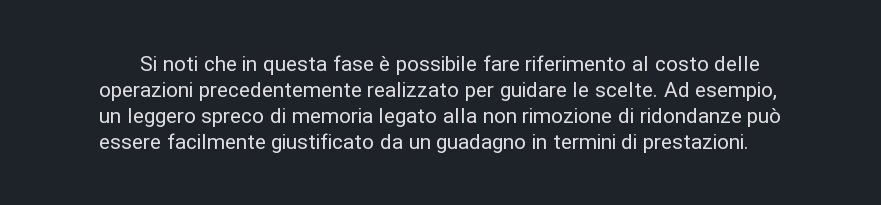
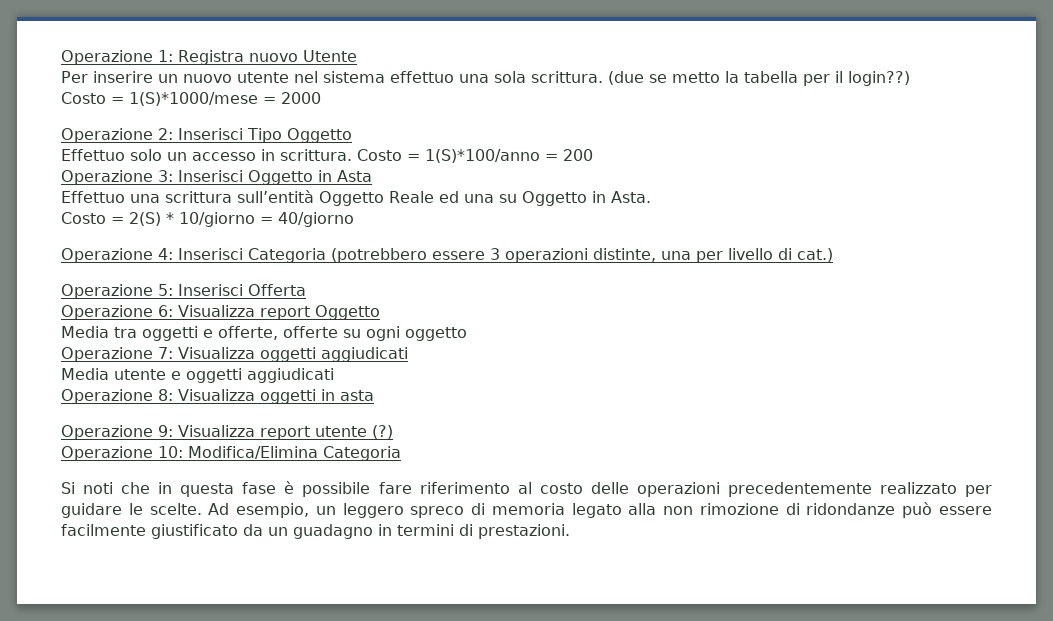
(140, 63) none -> [61,50,357,65] [61,71,910,86] [61,92,321,106] [61,128,352,143] [61,149,593,163] [61,170,372,185] [61,190,651,206] [61,212,354,227] [61,248,833,263] [61,284,306,299] [61,305,380,320] [61,326,467,341] [61,347,408,362] [61,368,334,383] [61,389,374,404] [61,425,393,440] [61,446,401,461] Operazione 1: Registra nuovo Utente // Per inserire un nuovo utente nel sistema effettuo una sola scrittura. (due se metto la tabella per il login??) // Costo = 1(S)*1000/mese = 2000 // Operazione 2: Inserisci Tipo Oggetto // Effettuo solo un accesso in scrittura. Costo = 1(S)*100/anno = 200 // Operazione 3: Inserisci Oggetto in Asta // Effettuo una scrittura sull’entità Oggetto Reale ed una su Oggetto in Asta. // Costo = 2(S) * 10/giorno = 40/giorno // Operazione 4: Inserisci Categoria (potrebbero essere 3 operazioni distinte, una per livello di cat.) // Operazione 5: Inserisci Offerta // Operazione 6: Visualizza report Oggetto // Media tra oggetti e offerte, offerte su ogni oggetto // Operazione 7: Visualizza oggetti aggiudicati // Media utente e oggetti aggiudicati // Operazione 8: Visualizza oggetti in asta // Operazione 9: Visualizza report utente (?) // Operazione 10: Modifica/Elimina Categoria //

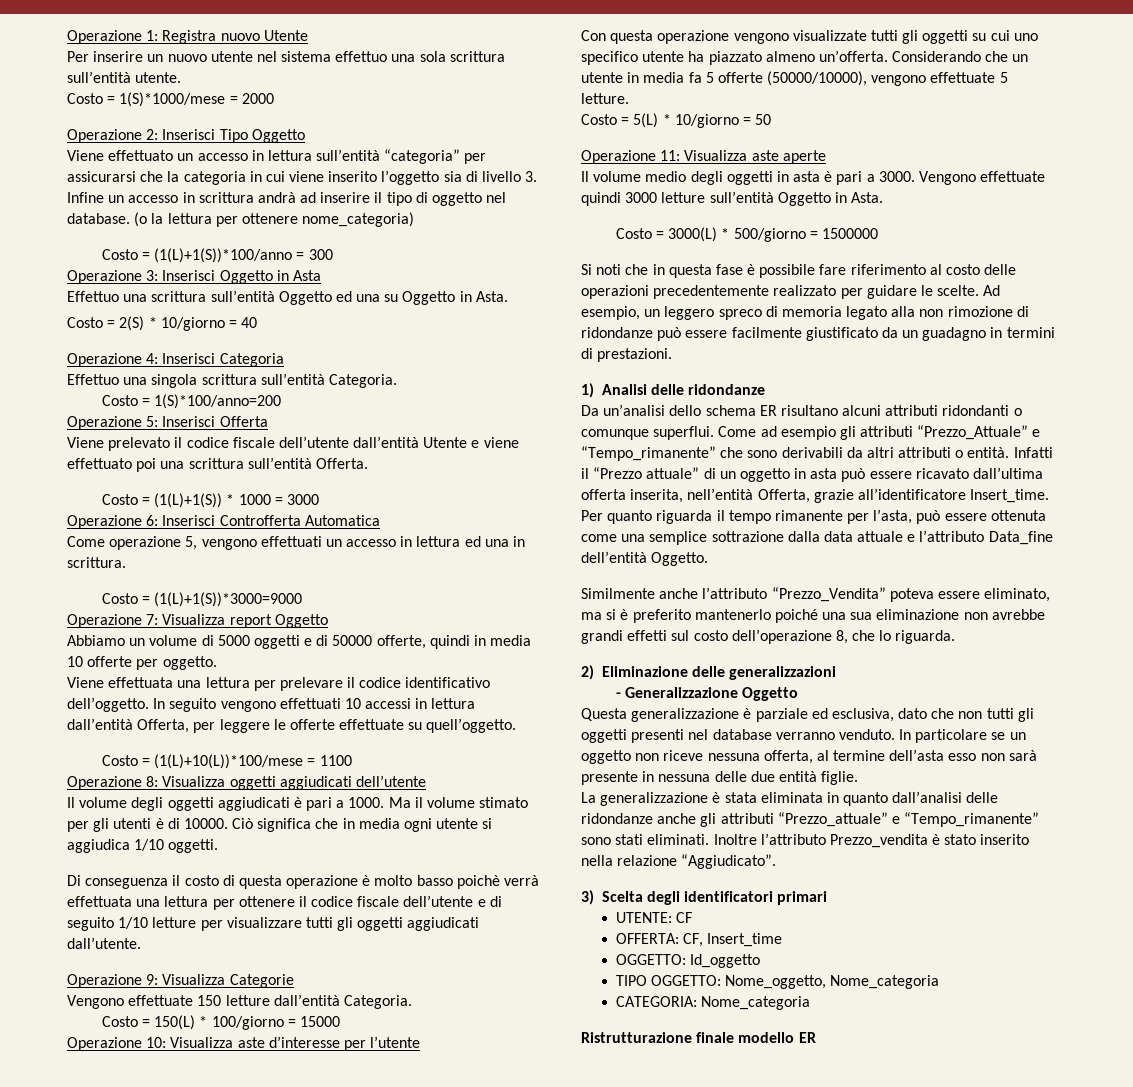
[531,71,910,86] scrittura. (due se metto la tabella per il login??) -> [449,51,505,62] [67,71,182,83] scrittura sull’entità utente.
[61,149,593,163] Effettuo solo un accesso in scrittura. Costo = 1(S)*100/anno = 200 -> [67,149,487,164] [67,170,538,185] [67,192,507,206] [67,212,415,227] [101,248,333,263] Viene effettuato un accesso in lettura sull’entità “categoria” per assicurarsi che la categoria in cui viene inserito l’oggetto sia di livello 3. Infine un accesso in scrittura andrà ad inserire il tipo di oggetto nel database. (o la lettura per ottenere nome_categoria) // Costo = (1(L)+1(S))*100/anno = 300
[389,191,434,203] Reale -> (332, 298) none
[278,212,354,227] 40/giorno -> [241,317,258,328] 40
[331,248,833,263] [61,284,306,299] [61,305,380,320] [61,326,467,341] [61,347,408,362] [61,368,334,383] [61,389,374,404] [61,425,393,440] [61,446,401,461] (potrebbero essere 3 operazioni distinte, una per livello di cat.) // Operazione 5: Inserisci Offerta // Operazione 6: Visualizza report Oggetto // Media tra oggetti e offerte, offerte su ogni oggetto // Operazione 7: Visualizza oggetti aggiudicati // Media utente e oggetti aggiudicati // Operazione 8: Visualizza oggetti in asta // Operazione 9: Visualizza report utente (?) // Operazione 10: Modifica/Elimina Categoria -> [67,373,397,388] [101,394,282,409] [67,416,268,430] [67,436,519,451] [67,457,368,472] [101,493,320,508] [67,515,380,529] [67,536,526,550] [67,557,126,568] [101,592,303,607] [67,614,328,628] [67,635,532,649] [67,656,217,670] [67,677,491,691] [67,697,476,712] [67,718,517,733] [101,754,352,769] [67,775,426,790] [67,797,529,811] [67,818,493,832] [67,839,219,853] [67,875,540,889] [67,895,502,910] [67,917,480,931] [67,937,141,949] [67,974,294,988] [67,994,412,1009] [101,1015,341,1030] [67,1036,421,1051] [581,30,1038,44] [581,50,1029,65] [581,71,1008,86] [581,93,629,104] [581,113,772,128] [581,150,826,164] [581,171,1046,185] [581,191,884,206] [615,227,879,242] // Effettuo una singola scrittura sull’entità Categoria. // Costo = 1(S)*100/anno=200 // Operazione 5: Inserisci Offerta // Viene prelevato il codice fiscale dell’utente dall’entità Utente e viene effettuato poi una scrittura sull’entità Offerta. // Costo = (1(L)+1(S)) * 1000 = 3000 // Operazione 6: Inserisci Controfferta Automatica // Come operazione 5, vengono effettuati un accesso in lettura ed una in scrittura. // Costo = (1(L)+1(S))*3000=9000 // Operazione 7: Visualizza report Oggetto // Abbiamo un volume di 5000 oggetti e di 50000 offerte, quindi in media 10 offerte per oggetto. // Viene effettuata una lettura per prelevare il codice identificativo dell’oggetto. In seguito vengono effettuati 10 accessi in lettura dall’entità Offerta, per leggere le offerte effettuate su quell’oggetto. // Costo = (1(L)+10(L))*100/mese = 1100 // Operazione 8: Visualizza oggetti aggiudicati dell’utente // Il volume degli oggetti aggiudicati è pari a 1000. Ma il volume stimato per gli utenti è di 10000. Ciò significa che in media ogni utente si aggiudica 1/10 oggetti. // Di conseguenza il costo di questa operazione è molto basso poichè verrà effettuata una lettura per ottenere il codice fiscale dell’utente e di seguito 1/10 letture per visualizzare tutti gli oggetti aggiudicati dall’utente. // Operazione 9: Visualizza Categorie // Vengono effettuate 150 letture dall’entità Categoria. // Costo = 150(L) * 100/giorno = 15000 // Operazione 10: Visualizza aste d’interesse per l’utente // Con questa operazione vengono visualizzate tutti gli oggetti su cui uno specifico utente ha piazzato almeno un’offerta. Considerando che un utente in media fa 5 offerte (50000/10000), vengono effettuate 5 letture. // Costo = 5(L) * 10/giorno = 50 // Operazione 11: Visualizza aste aperte // Il volume medio degli oggetti in asta è pari a 3000. Vengono effettuate quindi 3000 letture sull’entità Oggetto in Asta. // Costo = 3000(L) * 500/giorno = 1500000
(570, 531) none -> [581,383,766,398] [581,404,1022,416] [581,425,1041,440] [581,446,1053,461] [581,467,1044,482] [581,488,1050,503] [581,509,1046,524] [581,530,1053,545] [581,551,709,566] [581,587,1051,602] [581,609,1045,623] [581,629,956,644] [581,665,837,680] [615,687,799,701] [581,708,1034,722] [581,729,1026,743] [581,749,1037,764] [581,771,859,785] [581,791,999,806] [581,812,1040,827] [581,833,1030,848] [581,854,777,869] [581,890,828,905] [615,912,692,923] [615,933,782,947] [615,954,760,968] [615,975,940,989] [615,996,810,1010] [581,1032,816,1043] // 1) Analisi delle ridondanze // Da un’analisi dello schema ER risultano alcuni attributi ridondanti o comunque superflui. Come ad esempio gli attributi “Prezzo_Attuale” e “Tempo_rimanente” che sono derivabili da altri attributi o entità. Infatti il “Prezzo attuale” di un oggetto in asta può essere ricavato dall’ultima offerta inserita, nell’entità Offerta, grazie all’identificatore Insert_time. Per quanto riguarda il tempo rimanente per l’asta, può essere ottenuta come una semplice sottrazione dalla data attuale e l’attributo Data_fine dell’entità Oggetto. // Similmente anche l’attributo “Prezzo_Vendita” poteva essere eliminato, ma si è preferito mantenerlo poiché una sua eliminazione non avrebbe grandi effetti sul costo dell’operazione 8, che lo riguarda. // 2) Eliminazione delle generalizzazioni // - Generalizzazione Oggetto // Questa generalizzazione è parziale ed esclusiva, dato che non tutti gli oggetti presenti nel database verranno venduto. In particolare se un oggetto non riceve nessuna offerta, al termine dell’asta esso non sarà presente in nessuna delle due entità figlie. // La generalizzazione è stata eliminata in quanto dall’analisi delle ridondanze anche gli attributi “Prezzo_attuale” e “Tempo_rimanente” sono stati eliminati. Inoltre l’attributo Prezzo_vendita è stato inserito nella relazione “Aggiudicato”. // 3) Scelta degli identificatori primari // UTENTE: CF // OFFERTA: CF, Insert_time // OGGETTO: Id_oggetto // TIPO OGGETTO: Nome_oggetto, Nome_categoria // CATEGORIA: Nome_categoria // Ristrutturazione finale modello ER

